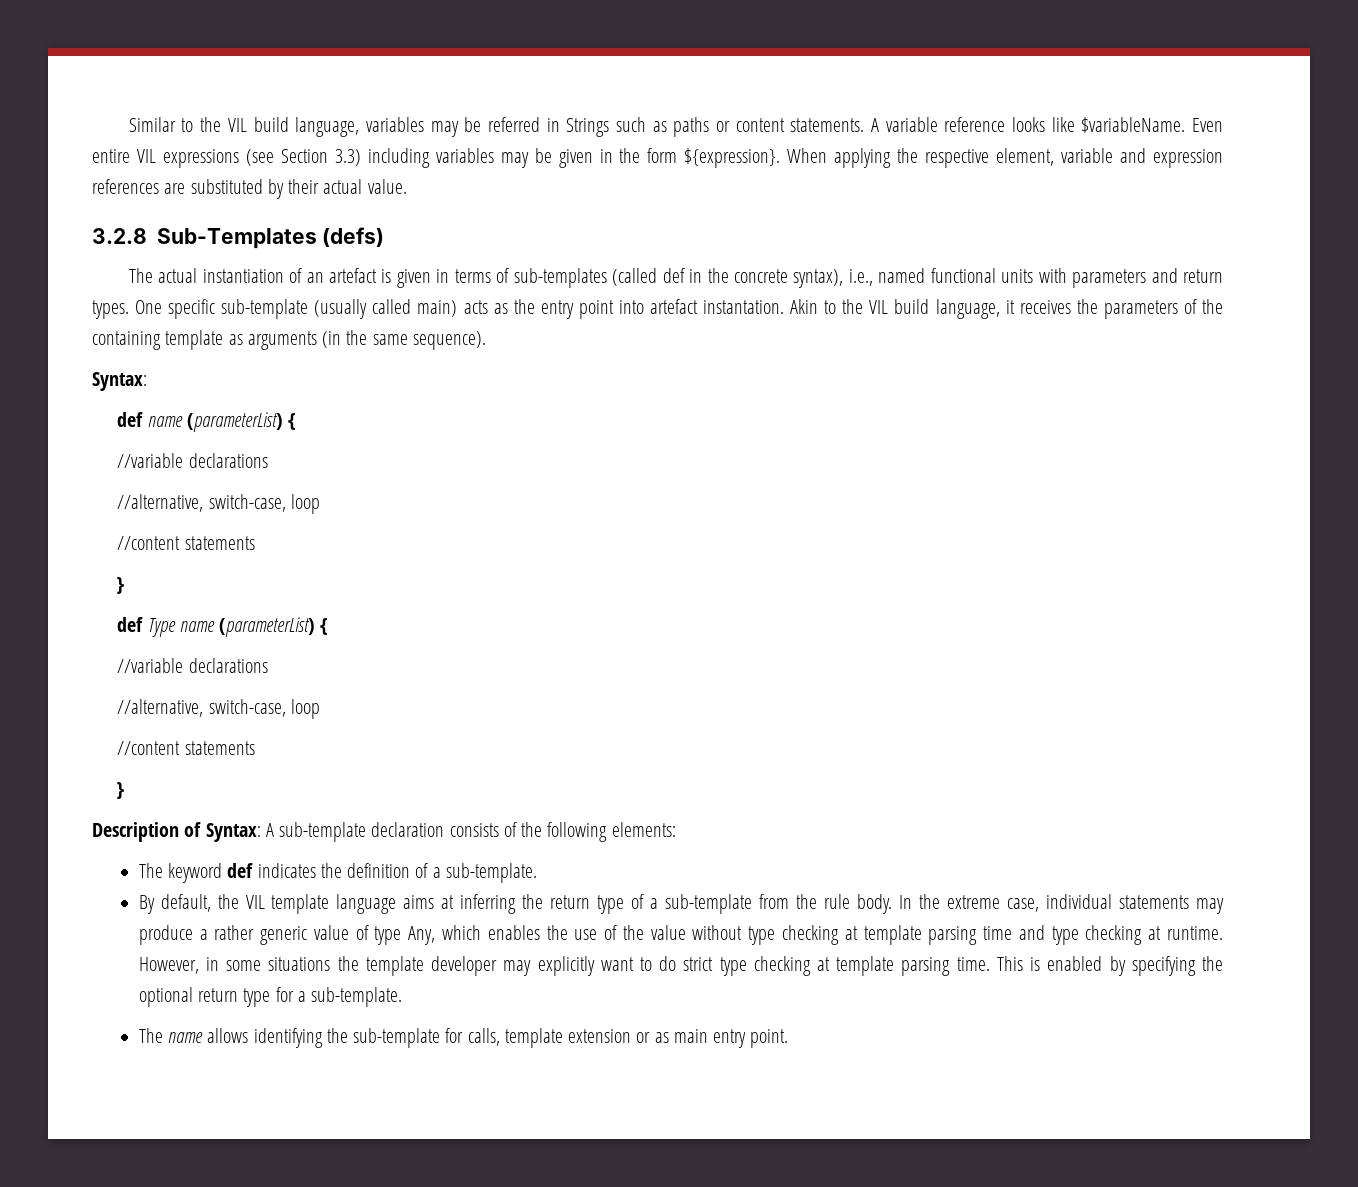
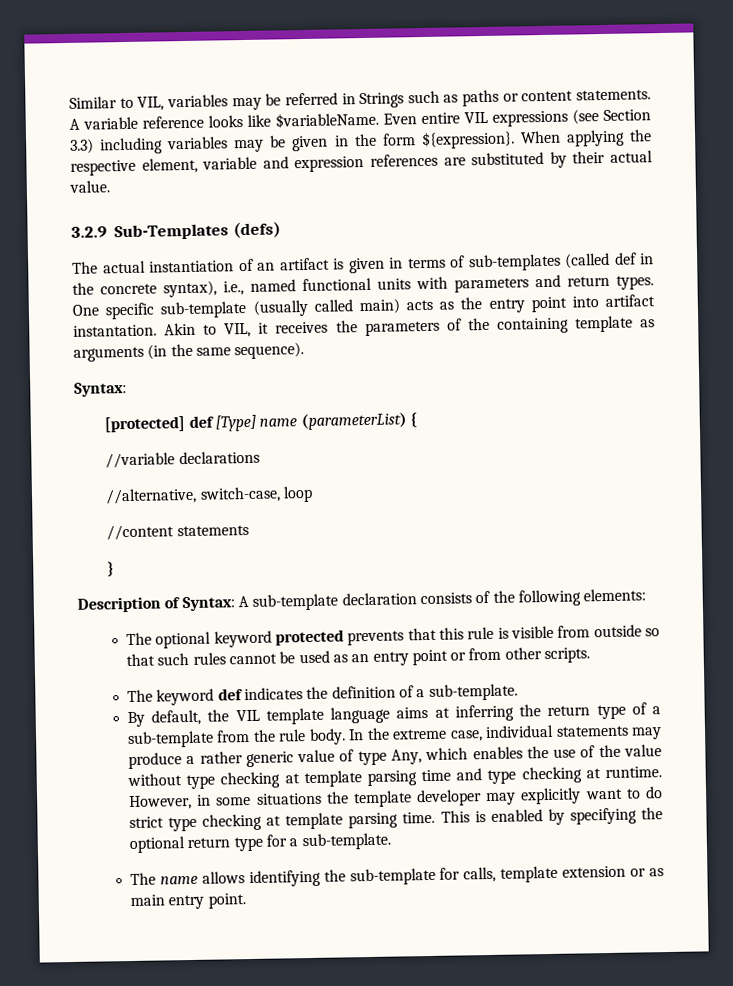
[200,117,360,137] the VIL build language, -> [137,96,165,111] VIL,
[92,228,147,244] 3.2.8 -> [71,226,107,238] 3.2.9
[329,268,378,283] artefact -> [279,257,330,271] artifact
[650,299,699,314] artefact -> [605,294,656,307] artifact
[842,299,1000,319] the VIL build language, -> [224,322,252,338] VIL,
[117,412,296,432] [117,453,268,468] [117,494,320,514] [117,536,255,550] [117,577,125,594] [117,617,176,637] def name (parameterList) { // //variable declarations // //alternative, switch-case, loop // //content statements // } // def Type -> [104,414,256,433] [protected] def [Type]
(676, 829) none -> [125,624,660,649] [125,647,591,667] // The optional keyword protected prevents that this rule is visible from outside so that such rules cannot be used as an entry point or from other scripts.

